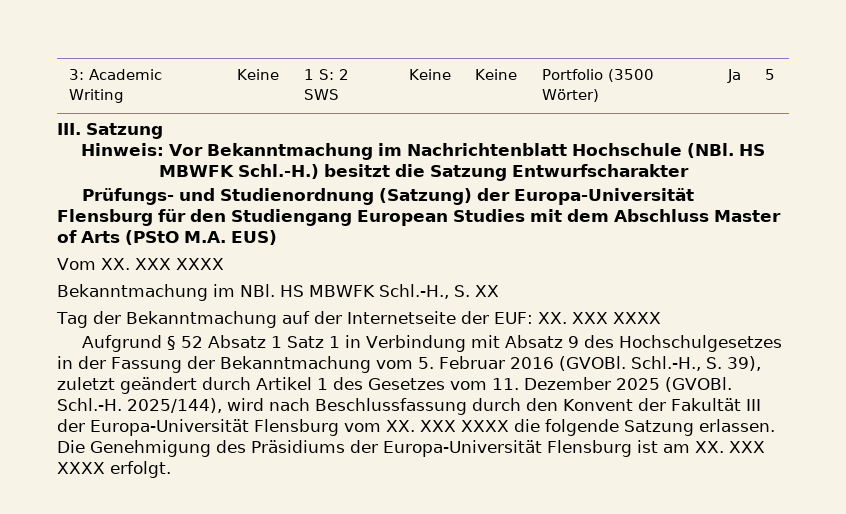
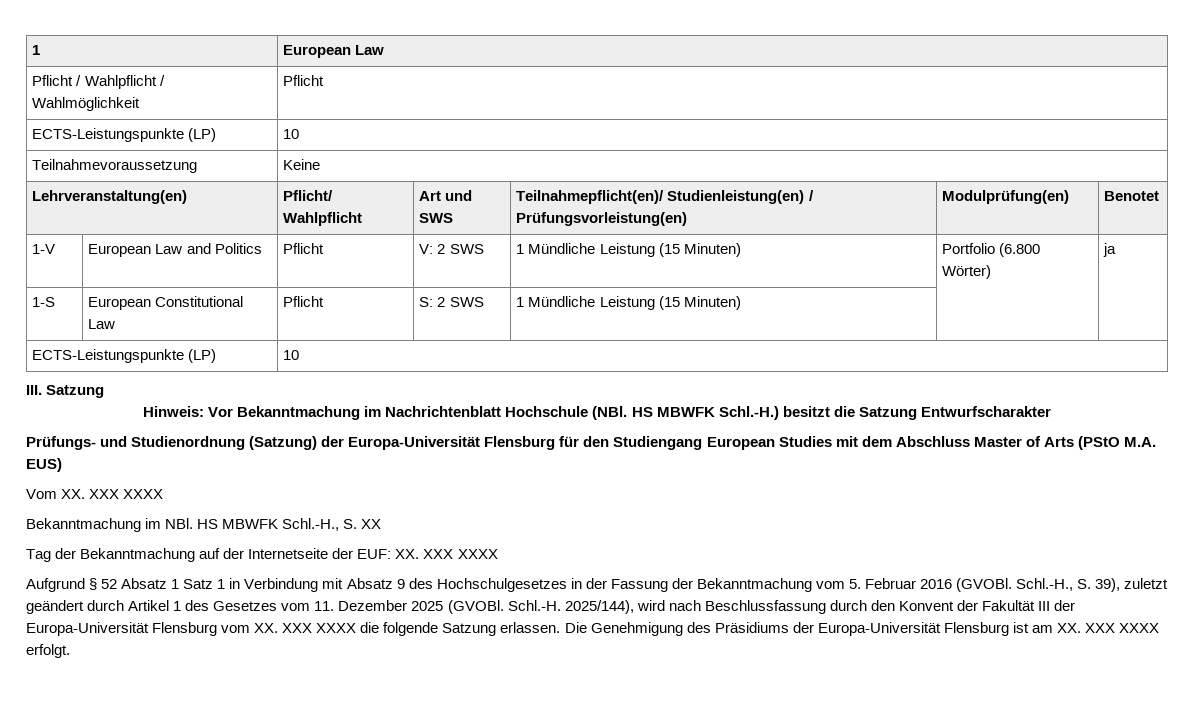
[68,69,162,80] [68,89,124,103] [236,69,279,80] [303,69,349,80] [303,89,339,100] [408,69,451,80] [474,69,517,80] [541,69,654,82] [541,89,599,102] [726,69,741,83] [764,69,775,80] 3: Academic Writing | Keine | 1 S: 2 SWS | Keine | Keine | Portfolio (3500 Wörter) | Ja | 5 -> [32,45,41,55] [283,45,385,58] [32,75,165,89] [32,97,141,111] [283,75,325,86] [32,128,217,142] [283,129,300,139] [32,159,198,173] [283,159,321,170] [32,190,188,204] [283,190,334,201] [283,212,363,226] [419,190,473,201] [419,213,454,223] [516,190,814,204] [516,212,688,226] [942,190,1070,204] [1104,191,1160,201] [32,244,56,254] [88,243,262,257] [283,243,325,254] [419,244,484,254] [516,243,741,257] [942,243,1041,257] [942,265,992,279] [1103,243,1117,257] [32,297,56,307] [88,296,244,310] [88,319,116,329] [283,296,325,307] [419,297,484,307] [516,296,741,310] [32,349,217,363] [283,350,300,360] 1 | European Law // Pflicht / Wahlpflicht / Wahlmöglichkeit | Pflicht // ECTS-Leistungspunkte (LP) | 10 // Teilnahmevoraussetzung | Keine // Lehrveranstaltung(en) | Pflicht/ Wahlpflicht | Art und SWS | Teilnahmepflicht(en)/ Studienleistung(en) / Prüfungsvorleistung(en) | Modulprüfung(en) | Benotet // 1-V | European Law and Politics | Pflicht | V: 2 SWS | 1 Mündliche Leistung (15 Minuten) | Portfolio (6.800 Wörter) | ja // 1-S | European Constitutional Law | Pflicht | S: 2 SWS | 1 Mündliche Leistung (15 Minuten) | | // ECTS-Leistungspunkte (LP) | 10

